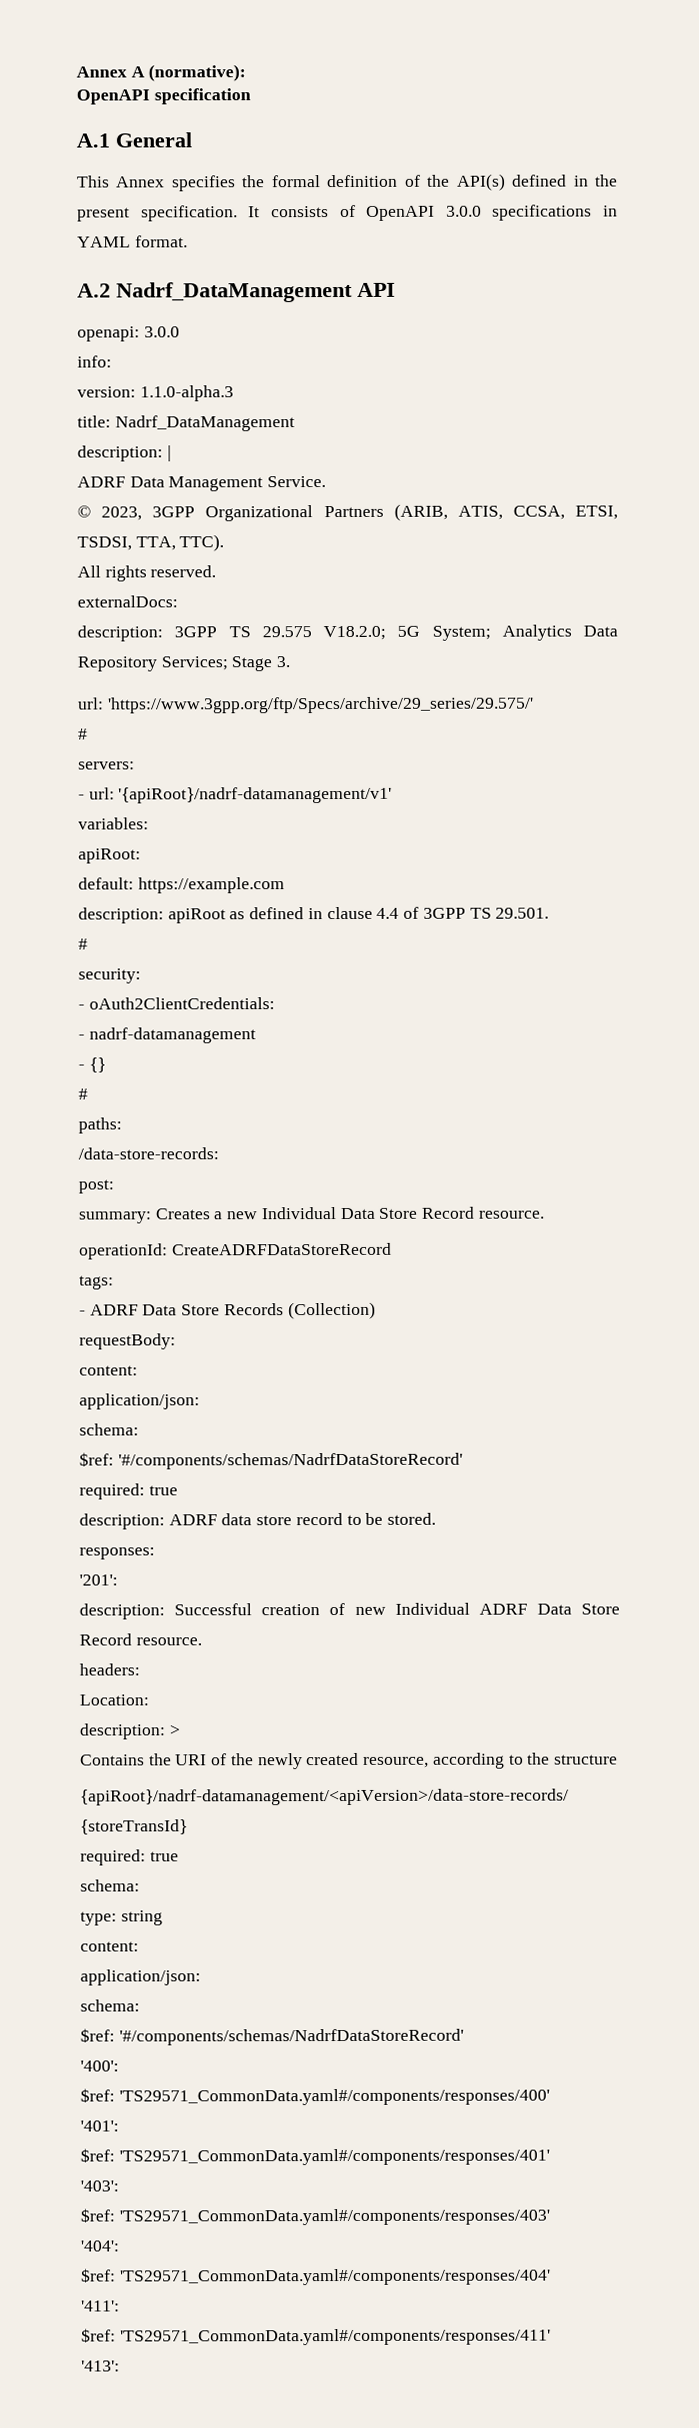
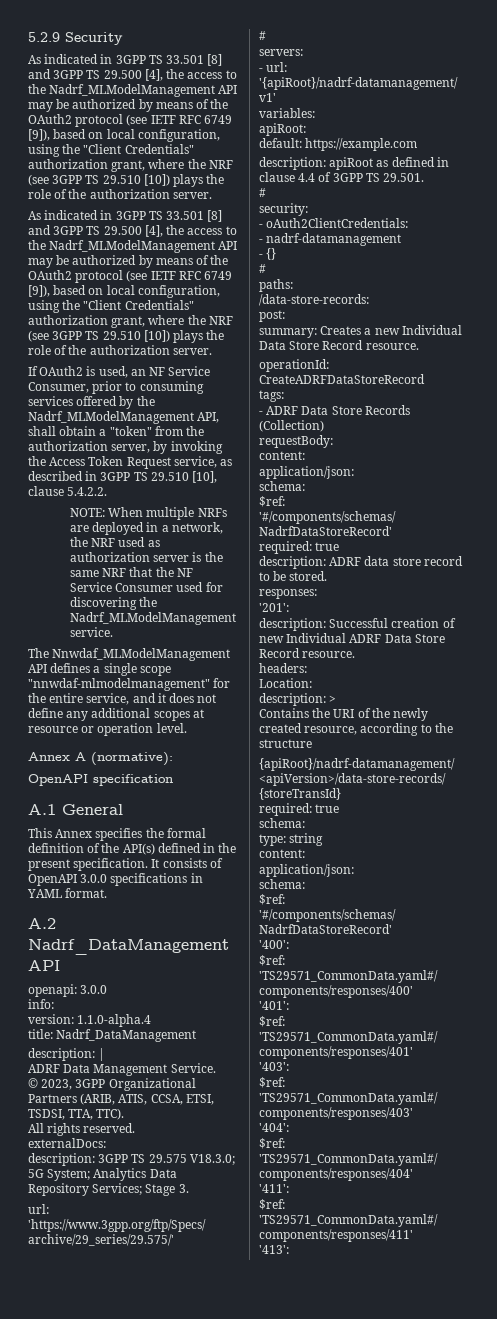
(76, 72) none -> [28,32,123,45] [28,54,223,66] [28,69,237,81] [28,84,238,97] [28,99,229,112] [28,114,233,127] [28,129,220,142] [28,144,194,157] [28,159,233,172] [28,174,225,187] [28,189,212,199] [28,210,223,222] [28,225,237,237] [28,240,238,253] [28,255,229,268] [28,270,233,283] [28,285,220,298] [28,300,194,313] [28,315,233,328] [28,330,225,343] [28,345,212,355] [28,366,211,378] [28,381,204,394] [28,396,155,409] [28,411,220,424] [28,426,205,436] [28,441,223,454] [28,456,233,469] [28,471,218,483] [28,486,108,496] [69,507,227,520] [69,522,223,535] [69,537,160,547] [69,552,223,562] [69,567,193,577] [69,582,223,592] [69,597,158,610] [69,612,236,625] [69,627,113,637] [28,648,231,661] [28,663,171,676] [28,678,231,691] [28,693,217,705] [28,708,204,721] [28,723,187,736] 5.2.9 Security // As indicated in 3GPP TS 33.501 [8] and 3GPP TS 29.500 [4], the access to the Nadrf_MLModelManagement API may be authorized by means of the OAuth2 protocol (see IETF RFC 6749 [9]), based on local configuration, using the "Client Credentials" authorization grant, where the NRF (see 3GPP TS 29.510 [10]) plays the role of the authorization server. // As indicated in 3GPP TS 33.501 [8] and 3GPP TS 29.500 [4], the access to the Nadrf_MLModelManagement API may be authorized by means of the OAuth2 protocol (see IETF RFC 6749 [9]), based on local configuration, using the "Client Credentials" authorization grant, where the NRF (see 3GPP TS 29.510 [10]) plays the role of the authorization server. // If OAuth2 is used, an NF Service Consumer, prior to consuming services offered by the Nadrf_MLModelManagement API, shall obtain a "token" from the authorization server, by invoking the Access Token Request service, as described in 3GPP TS 29.510 [10], clause 5.4.2.2. // NOTE: When multiple NRFs are deployed in a network, the NRF used as authorization server is the same NRF that the NF Service Consumer used for discovering the Nadrf_MLModelManagement service. // The Nnwdaf_MLModelManagement API defines a single scope "nnwdaf-mlmodelmanagement" for the entire service, and it does not define any additional scopes at resource or operation level. //
[139,385,234,402] 1.1.0-alpha.3 -> [77,1014,152,1027] 1.1.0-alpha.4
[323,625,386,641] V18.2.0; -> [189,1154,235,1165] V18.3.0;

